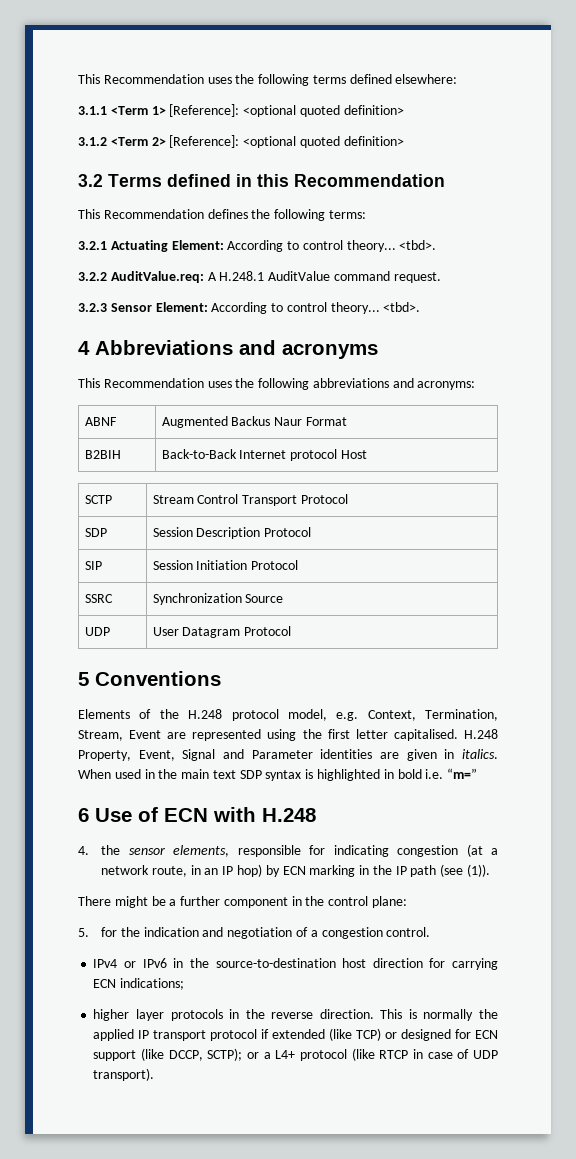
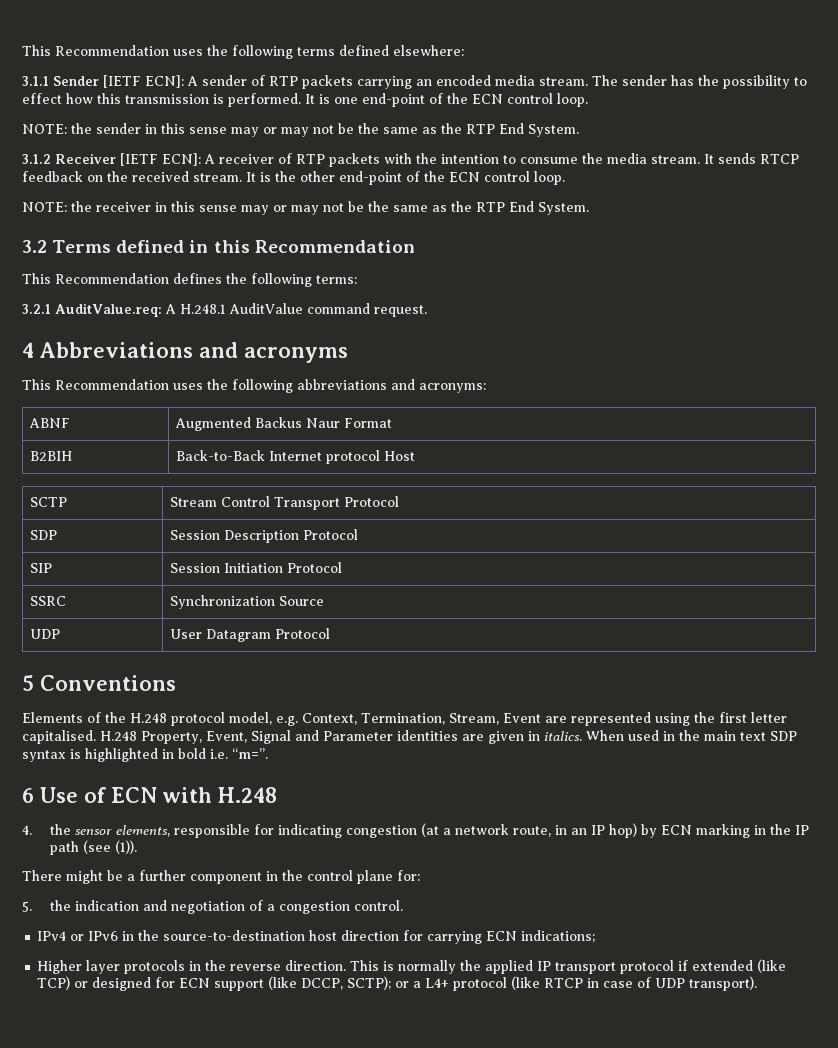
[110,104,404,117] [78,135,404,148] <Term 1> [Reference]: <optional quoted definition> // 3.1.2 <Term 2> [Reference]: <optional quoted definition> -> [53,75,807,89] [22,93,588,107] [22,123,579,137] [22,153,799,167] [22,171,565,185] [22,201,589,215] Sender [IETF ECN]: A sender of RTP packets carrying an encoded media stream. The sender has the possibility to effect how this transmission is performed. It is one end-point of the ECN control loop. // NOTE: the sender in this sense may or may not be the same as the RTP End System. // 3.1.2 Receiver [IETF ECN]: A receiver of RTP packets with the intention to consume the media stream. It sends RTCP feedback on the received stream. It is the other end-point of the ECN control loop. // NOTE: the receiver in this sense may or may not be the same as the RTP End System.
[110,240,437,252] [78,272,107,281] Actuating Element: According to control theory... <tbd>. // 3.2.2 -> (51, 309) none
[78,302,421,314] // 3.2.3 Sensor Element: According to control theory... <tbd>. -> (427, 311) none
[447,768,478,779] “m=” -> [232,748,268,759] “m=”.
[372,896,408,908] plane: -> [357,870,420,884] plane for:
[101,927,118,937] for -> (32, 906) none
[93,1009,130,1021] higher -> [37,960,83,974] Higher

